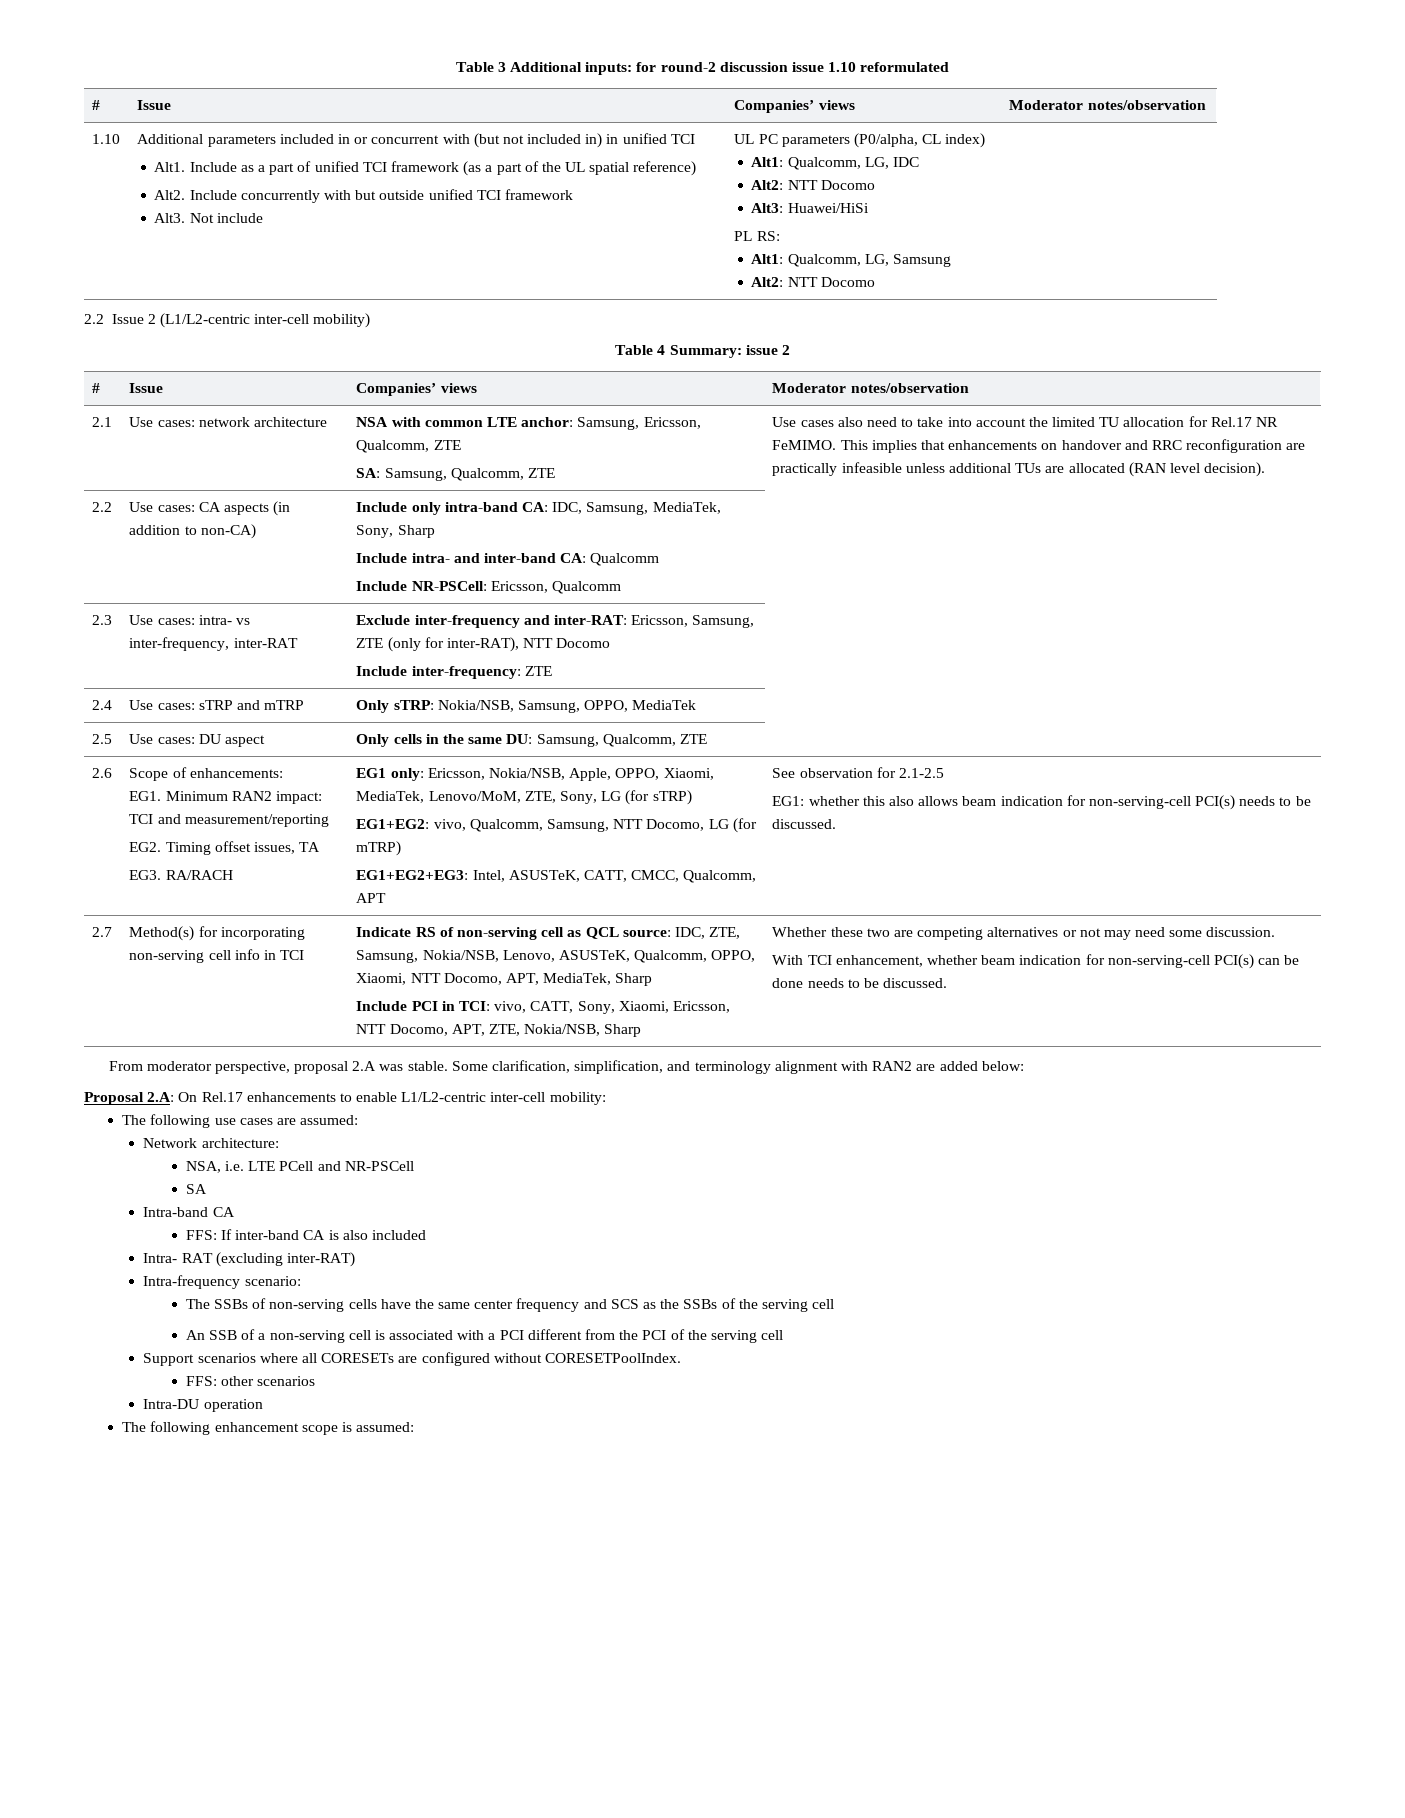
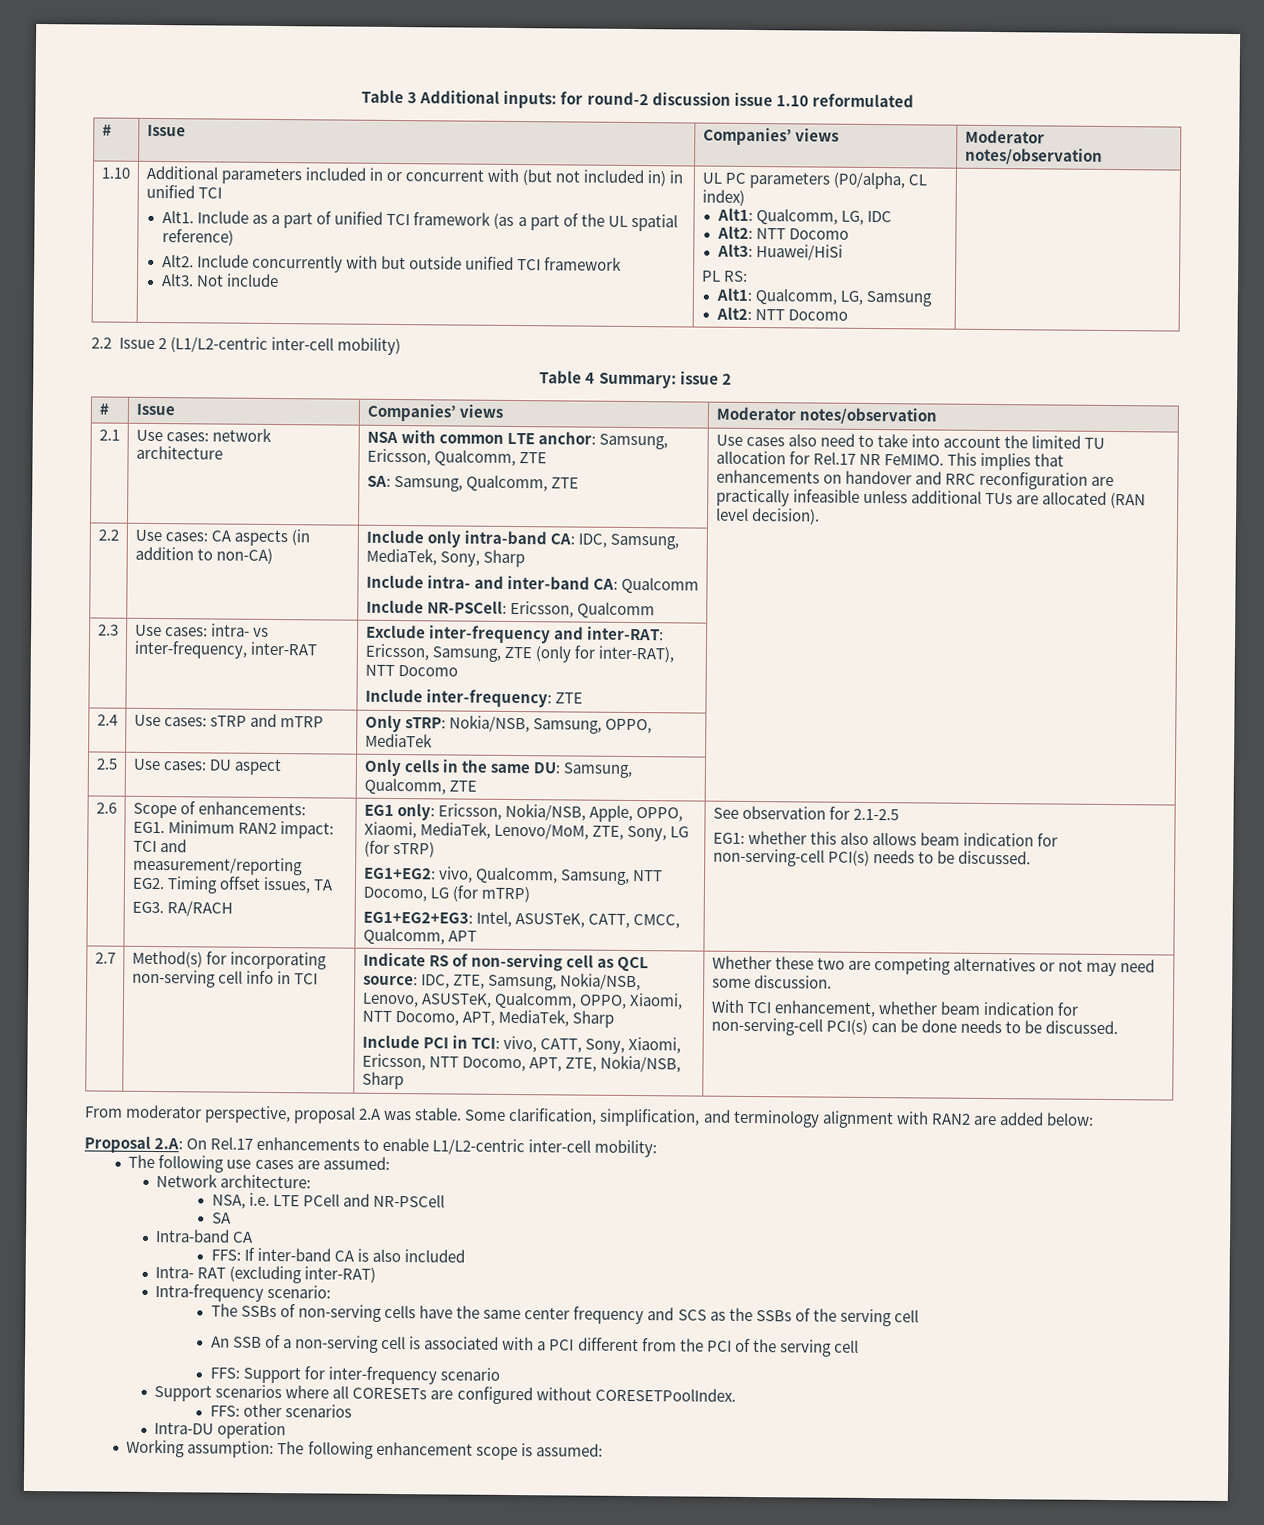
(784, 1335) none -> [209,1366,501,1385] // FFS: Support for inter-frequency scenario
(263, 1405) none -> [126,1439,275,1459] Working assumption:

